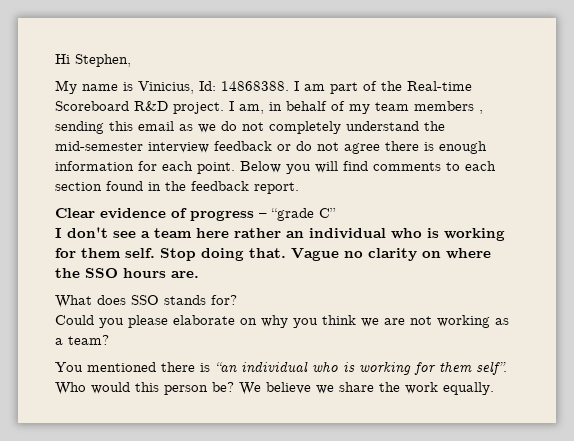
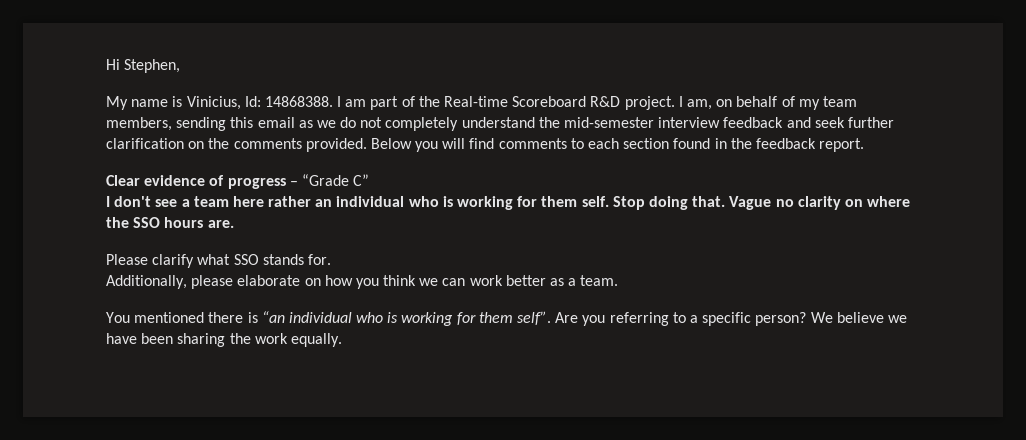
[269,102,282,111] in -> [716,99,733,107] on
[414,101,483,114] members , -> [106,117,172,131] members,
[277,141,487,154] [55,161,235,174] or do not agree there is enough information for each point. -> [786,117,894,128] [106,138,367,152] and seek further clarification on the comments provided.
[271,208,314,221] “grade -> [301,174,349,186] “Grade
[55,295,237,308] [55,315,124,328] What does SSO stands for? // Could you -> [106,254,331,268] [106,275,187,289] Please clarify what SSO stands for. // Additionally,
[261,315,288,328] why -> [324,275,353,286] how
[384,315,490,328] are not working -> [442,275,546,286] can work better
[68,335,109,345] team? -> [580,275,619,286] team.
[55,382,374,395] Who would this person be? We believe we share -> [555,312,907,326] [106,333,226,347] Are you referring to a specific person? We believe we have been sharing

